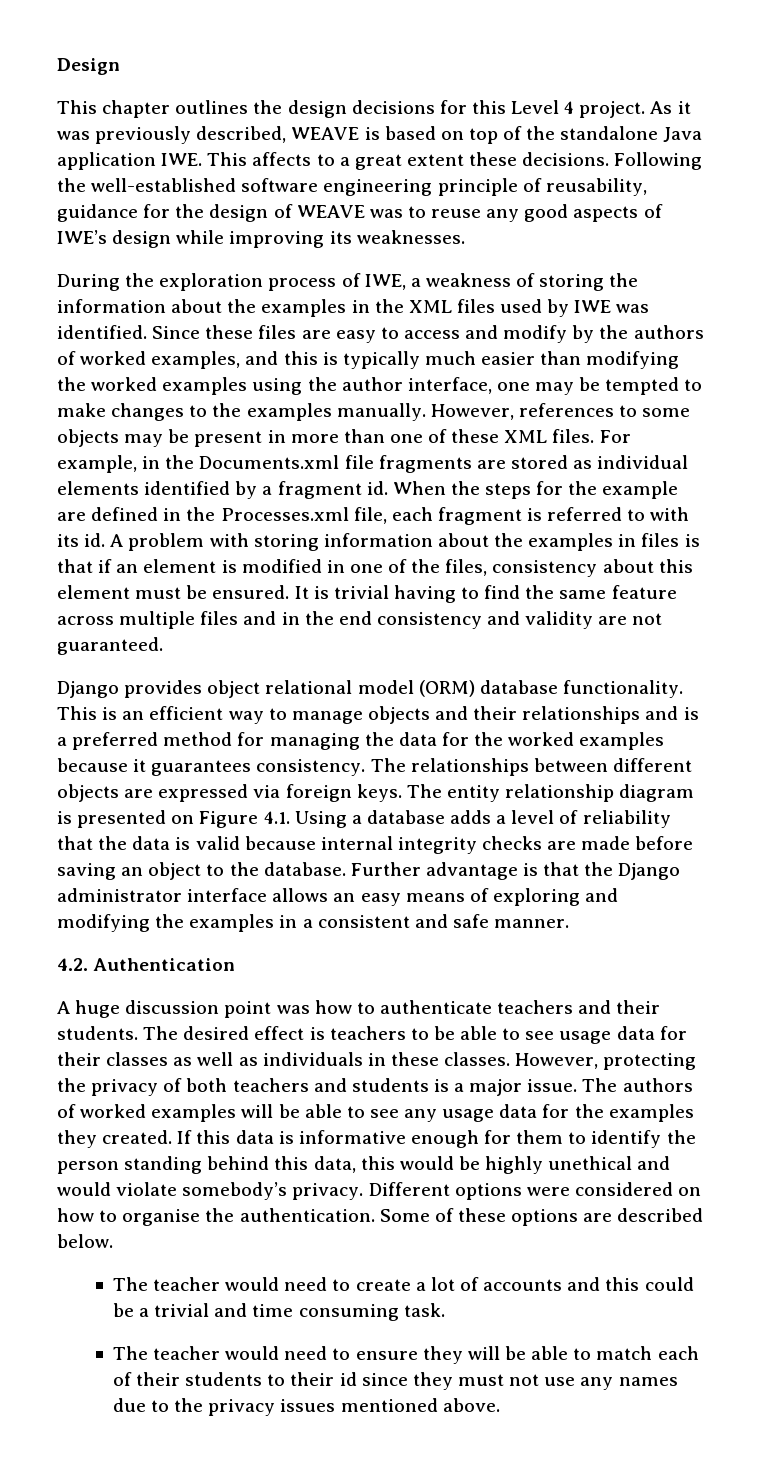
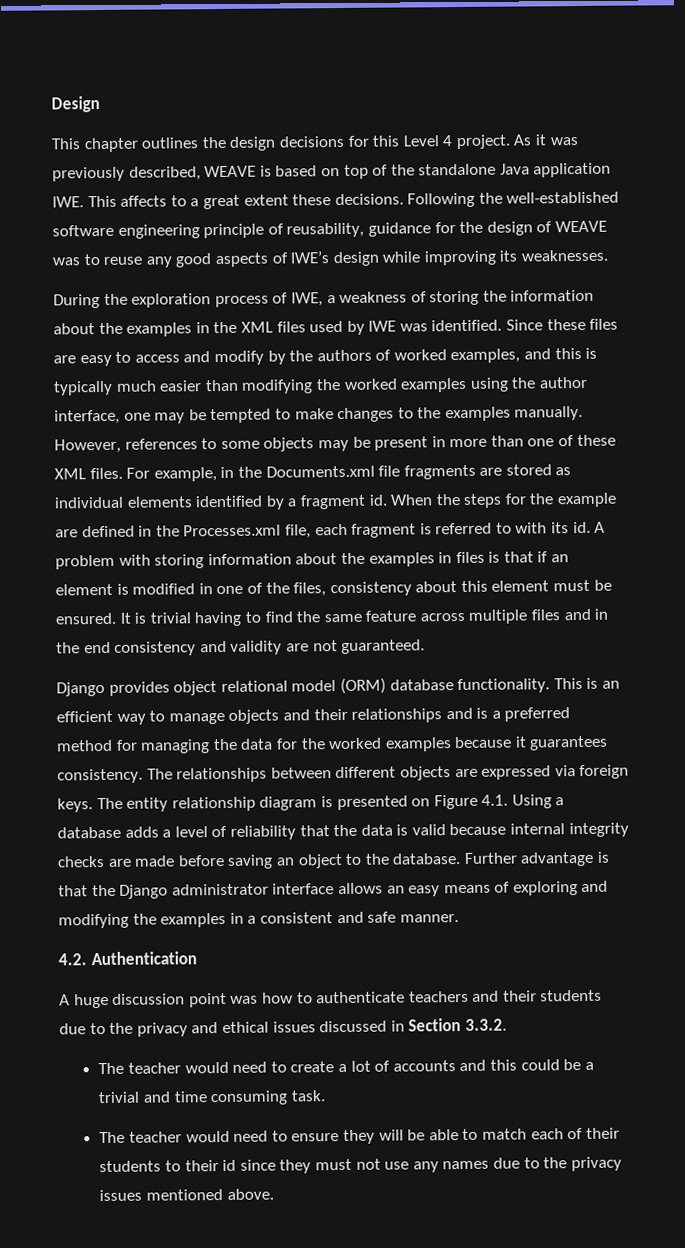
[57,1026,687,1044] [57,1052,697,1070] [57,1078,693,1096] [57,1104,694,1122] [57,1130,696,1148] [57,1156,671,1174] [57,1182,702,1200] [57,1208,704,1226] [57,1234,113,1248] students. The desired effect is teachers to be able to see usage data for their classes as well as individuals in these classes. However, protecting the privacy of both teachers and students is a major issue. The authors of worked examples will be able to see any usage data for the examples they created. If this data is informative enough for them to identify the person standing behind this data, this would be highly unethical and would violate somebody’s privacy. Different options were considered on how to organise the authentication. Some of these options are described below. -> [540,989,603,1002] [59,1018,507,1037] students due to the privacy and ethical issues discussed in Section 3.3.2.

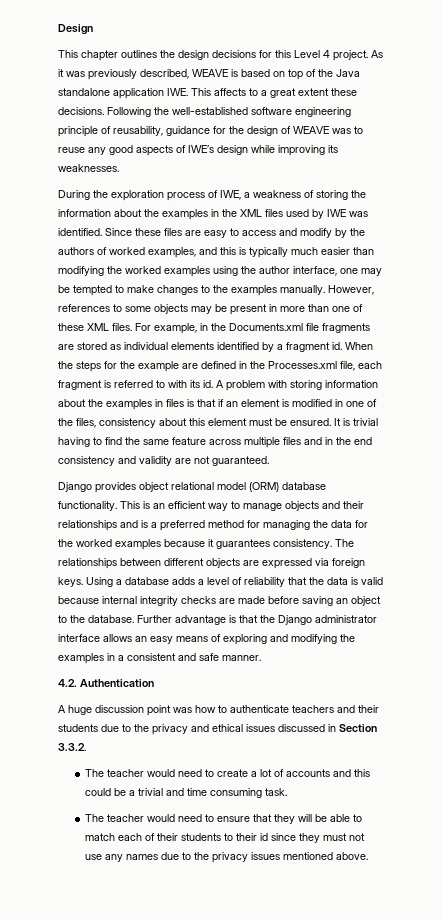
[418,163,530,176] standalone Java -> [336,69,360,77] [58,88,110,96] Java standalone
[96,794,509,812] The entity relationship diagram is presented on Figure 4.1. -> (83, 582) none
(340, 1137) none -> [252,814,272,822] that

